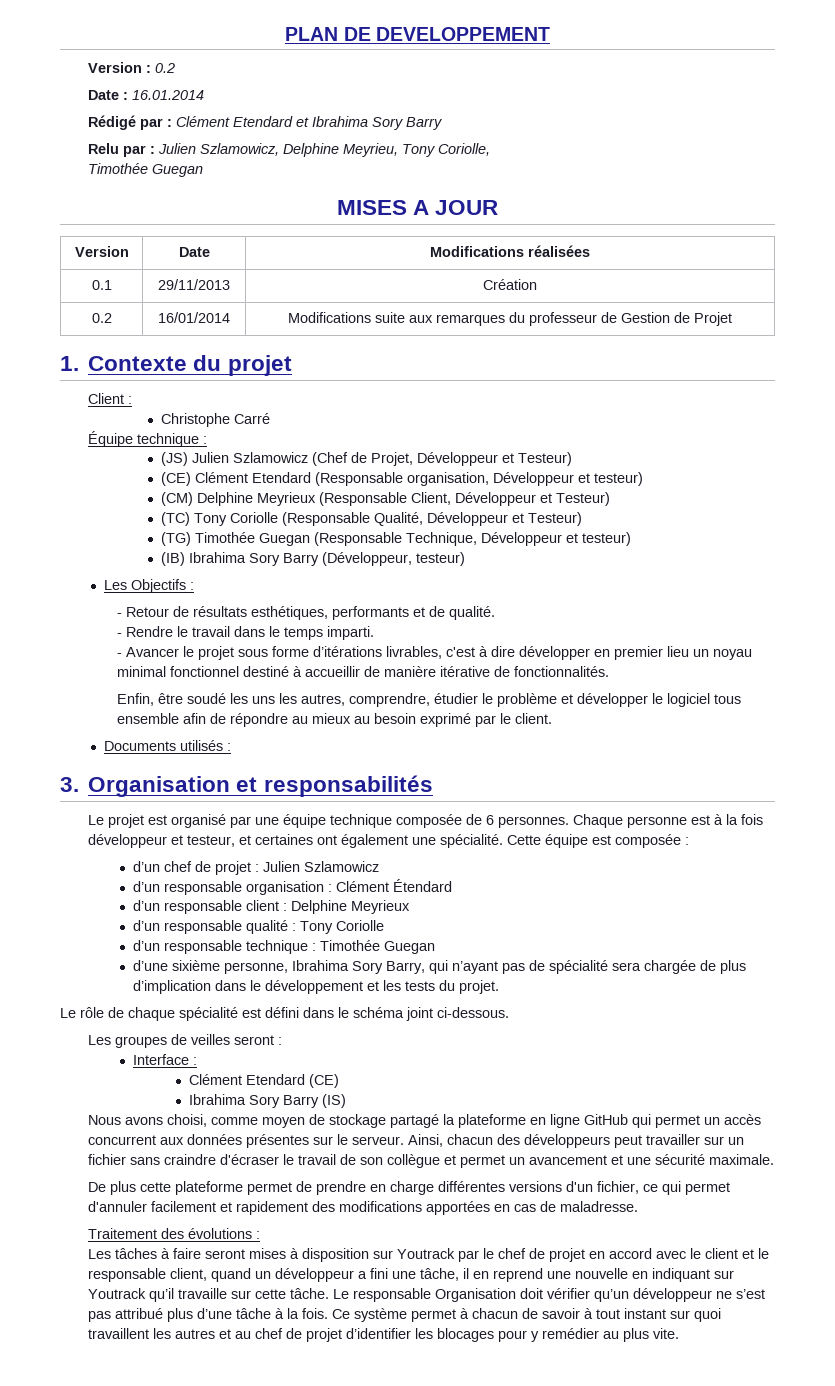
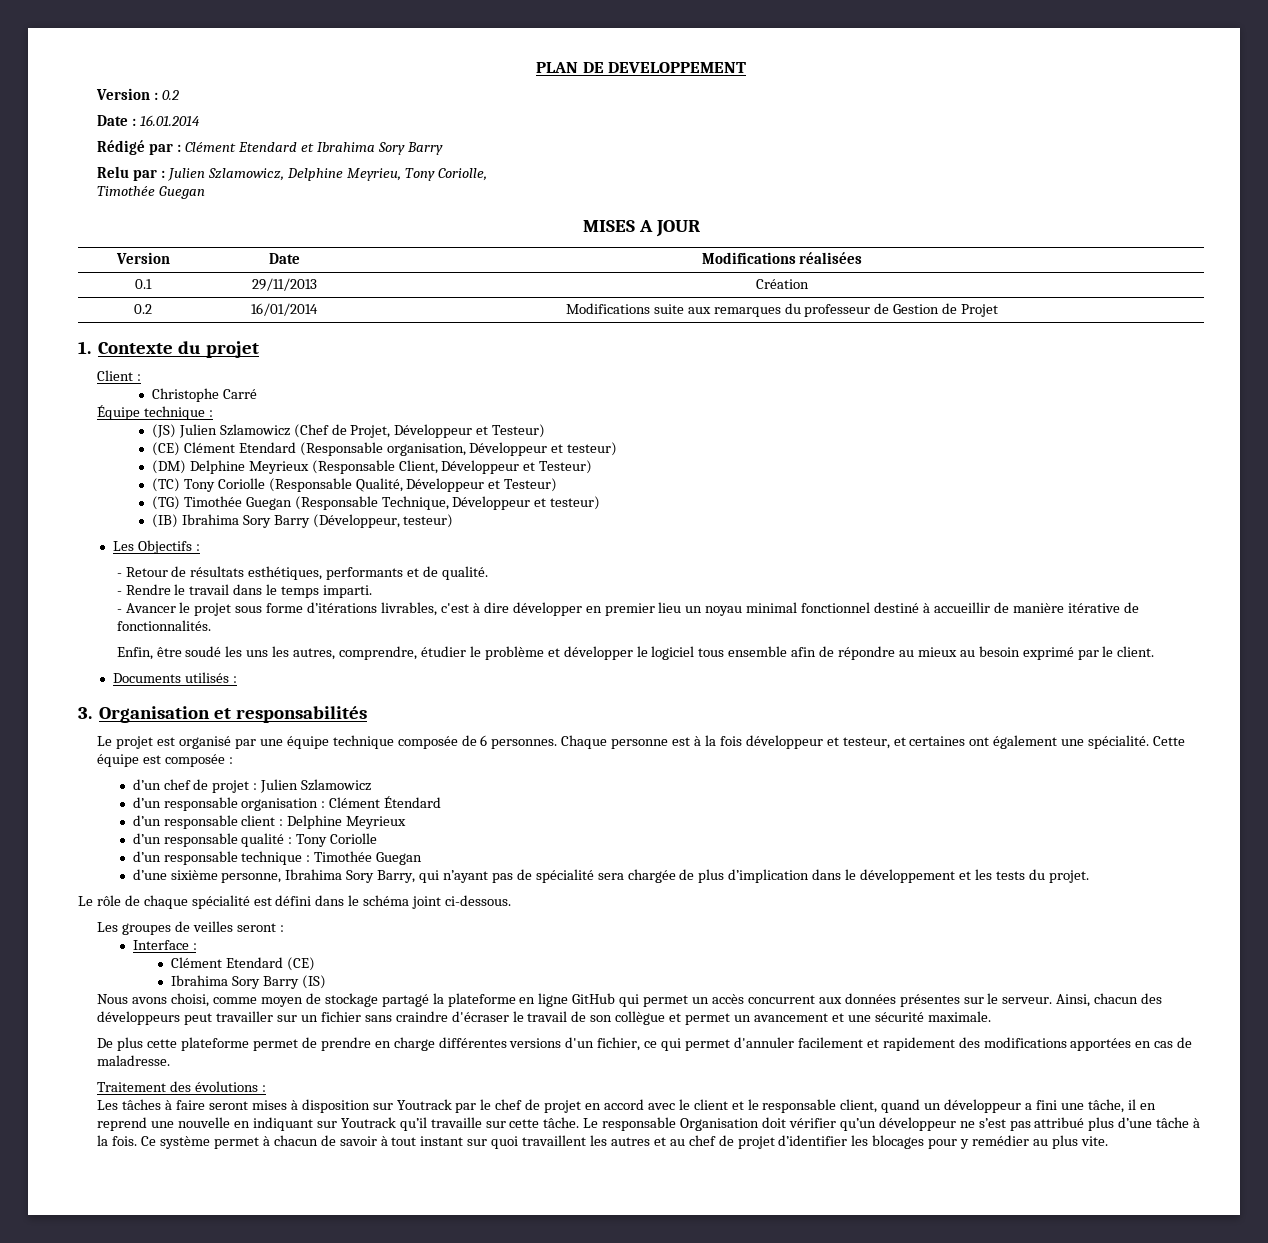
[161,492,194,506] (CM) -> [151,460,186,474] (DM)

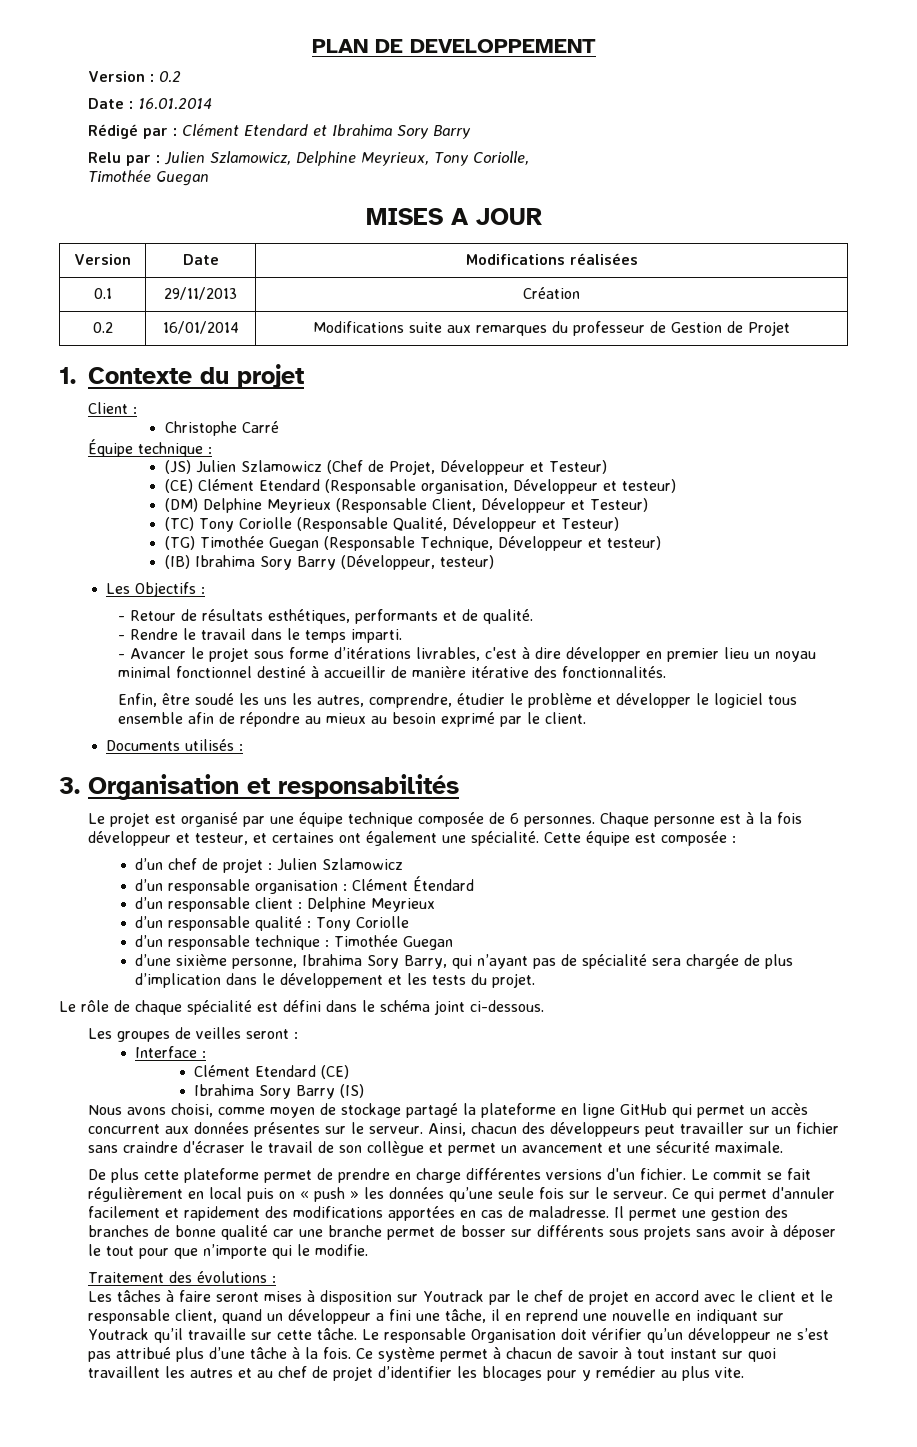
[346,168,401,181] Meyrieu, -> [361,152,430,166] Meyrieux,
[1123,602,1139,613] de -> [533,666,557,678] des
[597,1037,658,1051] fichier, ce -> [640,1168,812,1180] [88,1187,690,1202] fichier. Le commit se fait régulièrement en local puis on « push » les données qu’une seule fois sur le serveur. Ce
(171, 1060) none -> [614,1206,789,1221] [88,1225,837,1240] [88,1244,369,1259] Il permet une gestion des branches de bonne qualité car une branche permet de bosser sur différents sous projets sans avoir à déposer le tout pour que n’importe qui le modifie.

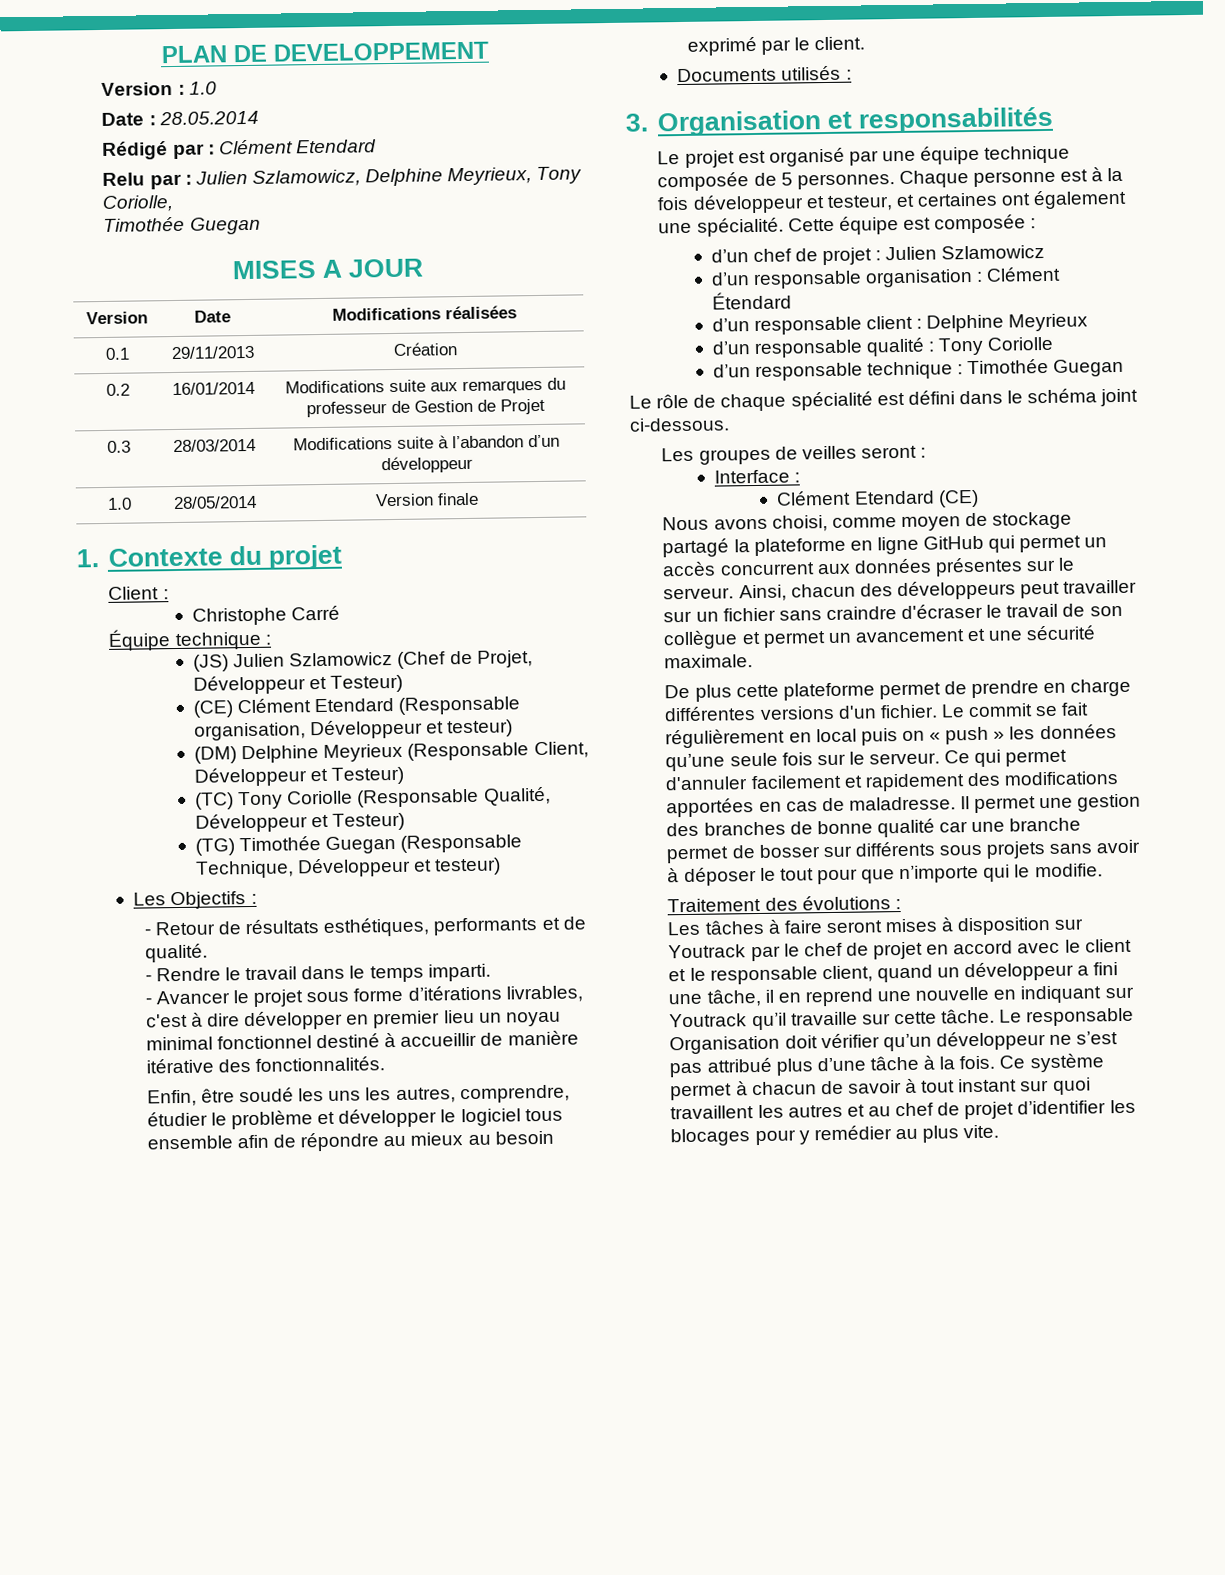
[159,71,182,83] 0.2 -> [188,81,217,95] 1.0
[138,98,213,110] 16.01.2014 -> [158,110,259,126] 28.05.2014
[313,124,472,139] et Ibrahima Sory Barry -> (377, 146) none
(790, 328) none -> [106,440,131,453] [173,438,256,453] [293,434,560,451] [380,455,473,474] [106,497,132,510] [173,495,257,510] [375,492,479,507] // 0.3 | 28/03/2014 | Modifications suite à l’abandon d’un développeur // 1.0 | 28/05/2014 | Version finale
[164,555,494,570] // (IB) Ibrahima Sory Barry (Développeur, testeur) -> (502, 866) none
[510,813,520,824] 6 -> [780,172,793,186] 5
[135,954,794,969] [135,973,536,988] // d’une sixième personne, Ibrahima Sory Barry, qui n’ayant pas de spécialité sera chargée de plus d’implication dans le développement et les tests du projet. -> (1125, 367) none
[194,1084,365,1099] // Ibrahima Sory Barry (IS) -> (979, 498) none

